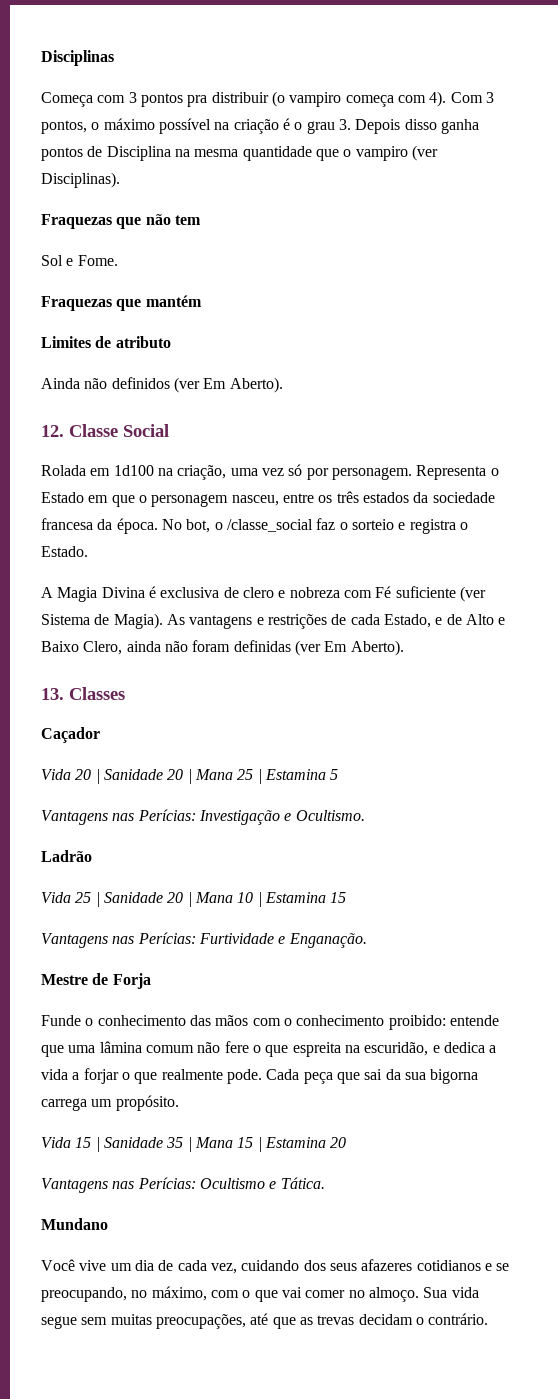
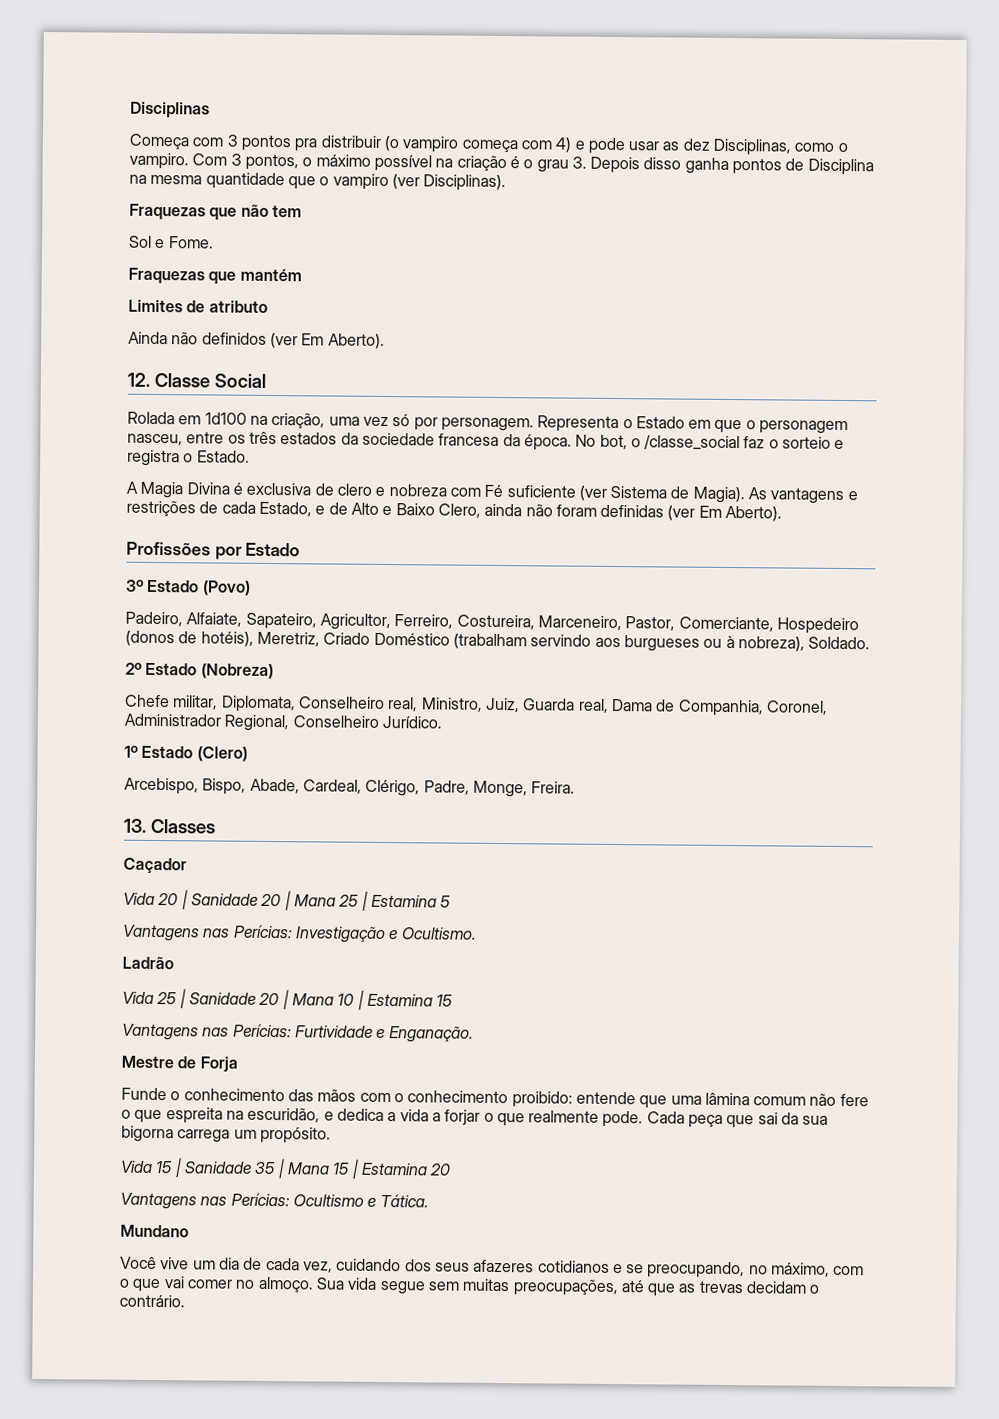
[429,91,447,107] 4). -> [555,137,848,156] [129,152,189,170] 4) e pode usar as dez Disciplinas, como o vampiro.
(404, 648) none -> [126,541,301,560] [126,579,251,596] [125,611,859,635] [125,630,871,652] [125,662,274,680] [125,694,828,717] [124,713,442,732] [124,745,248,762] [124,777,576,798] // Profissões por Estado // 3º Estado (Povo) // Padeiro, Alfaiate, Sapateiro, Agricultor, Ferreiro, Costureira, Marceneiro, Pastor, Comerciante, Hospedeiro (donos de hotéis), Meretriz, Criado Doméstico (trabalham servindo aos burgueses ou à nobreza), Soldado. // 2º Estado (Nobreza) // Chefe militar, Diplomata, Conselheiro real, Ministro, Juiz, Guarda real, Dama de Companhia, Coronel, Administrador Regional, Conselheiro Jurídico. // 1º Estado (Clero) // Arcebispo, Bispo, Abade, Cardeal, Clérigo, Padre, Monge, Freira.

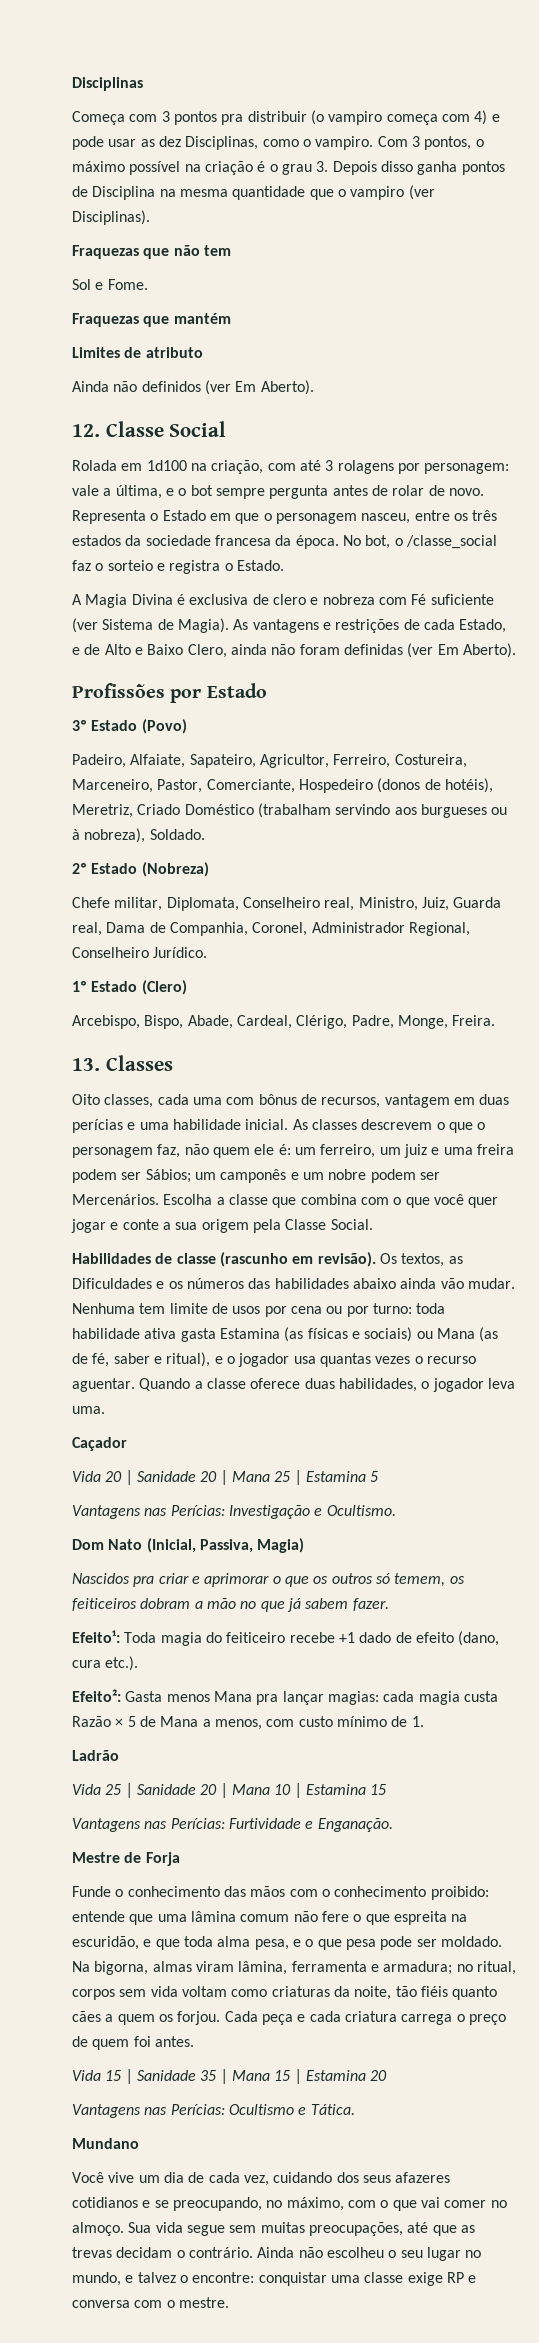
[328,414,534,432] uma vez só por personagem. -> [267,460,510,474] [72,485,484,499] com até 3 rolagens por personagem: vale a última, e o bot sempre pergunta antes de rolar de novo.
(216, 826) none -> [72,1094,510,1108] [72,1119,486,1133] [72,1144,514,1158] [72,1169,440,1183] [72,1194,499,1208] [71,1219,373,1233] [72,1252,463,1267] [72,1278,515,1289] [72,1303,446,1317] [72,1327,499,1342] [72,1352,476,1367] [72,1378,515,1392] [72,1406,105,1414] // Oito classes, cada uma com bônus de recursos, vantagem em duas perícias e uma habilidade inicial. As classes descrevem o que o personagem faz, não quem ele é: um ferreiro, um juiz e uma freira podem ser Sábios; um camponês e um nobre podem ser Mercenários. Escolha a classe que combina com o que você quer jogar e conte a sua origem pela Classe Social. // Habilidades de classe (rascunho em revisão). Os textos, as Dificuldades e os números das habilidades abaixo ainda vão mudar. Nenhuma tem limite de usos por cena ou por turno: toda habilidade ativa gasta Estamina (as físicas e sociais) ou Mana (as de fé, saber e ritual), e o jogador usa quantas vezes o recurso aguentar. Quando a classe oferece duas habilidades, o jogador leva uma.
(477, 933) none -> [72,1538,305,1553] [72,1573,465,1587] [72,1598,389,1612] [72,1630,500,1646] [72,1656,139,1671] [72,1689,498,1705] [72,1716,424,1730] // Dom Nato (Inicial, Passiva, Magia) // Nascidos pra criar e aprimorar o que os outros só temem, os feiticeiros dobram a mão no que já sabem fazer. // Efeito¹: Toda magia do feiticeiro recebe +1 dado de efeito (dano, cura etc.). // Efeito²: Gasta menos Mana pra lançar magias: cada magia custa Razão × 5 de Mana a menos, com custo mínimo de 1.
[336,1108,829,1129] [121,1125,331,1144] dedica a vida a forjar o que realmente pode. Cada peça que sai da sua bigorna carrega um propósito. -> [155,1936,502,1950] [72,1961,516,1975] [72,1986,498,2000] [72,2011,506,2025] [72,2036,194,2050] que toda alma pesa, e o que pesa pode ser moldado. Na bigorna, almas viram lâmina, ferramenta e armadura; no ritual, corpos sem vida voltam como criaturas da noite, tão fiéis quanto cães a quem os forjou. Cada peça e cada criatura carrega o preço de quem foi antes.
(185, 1301) none -> [257,2247,482,2261] [72,2272,477,2286] [72,2297,229,2308] Ainda não escolheu o seu lugar no mundo, e talvez o encontre: conquistar uma classe exige RP e conversa com o mestre.

